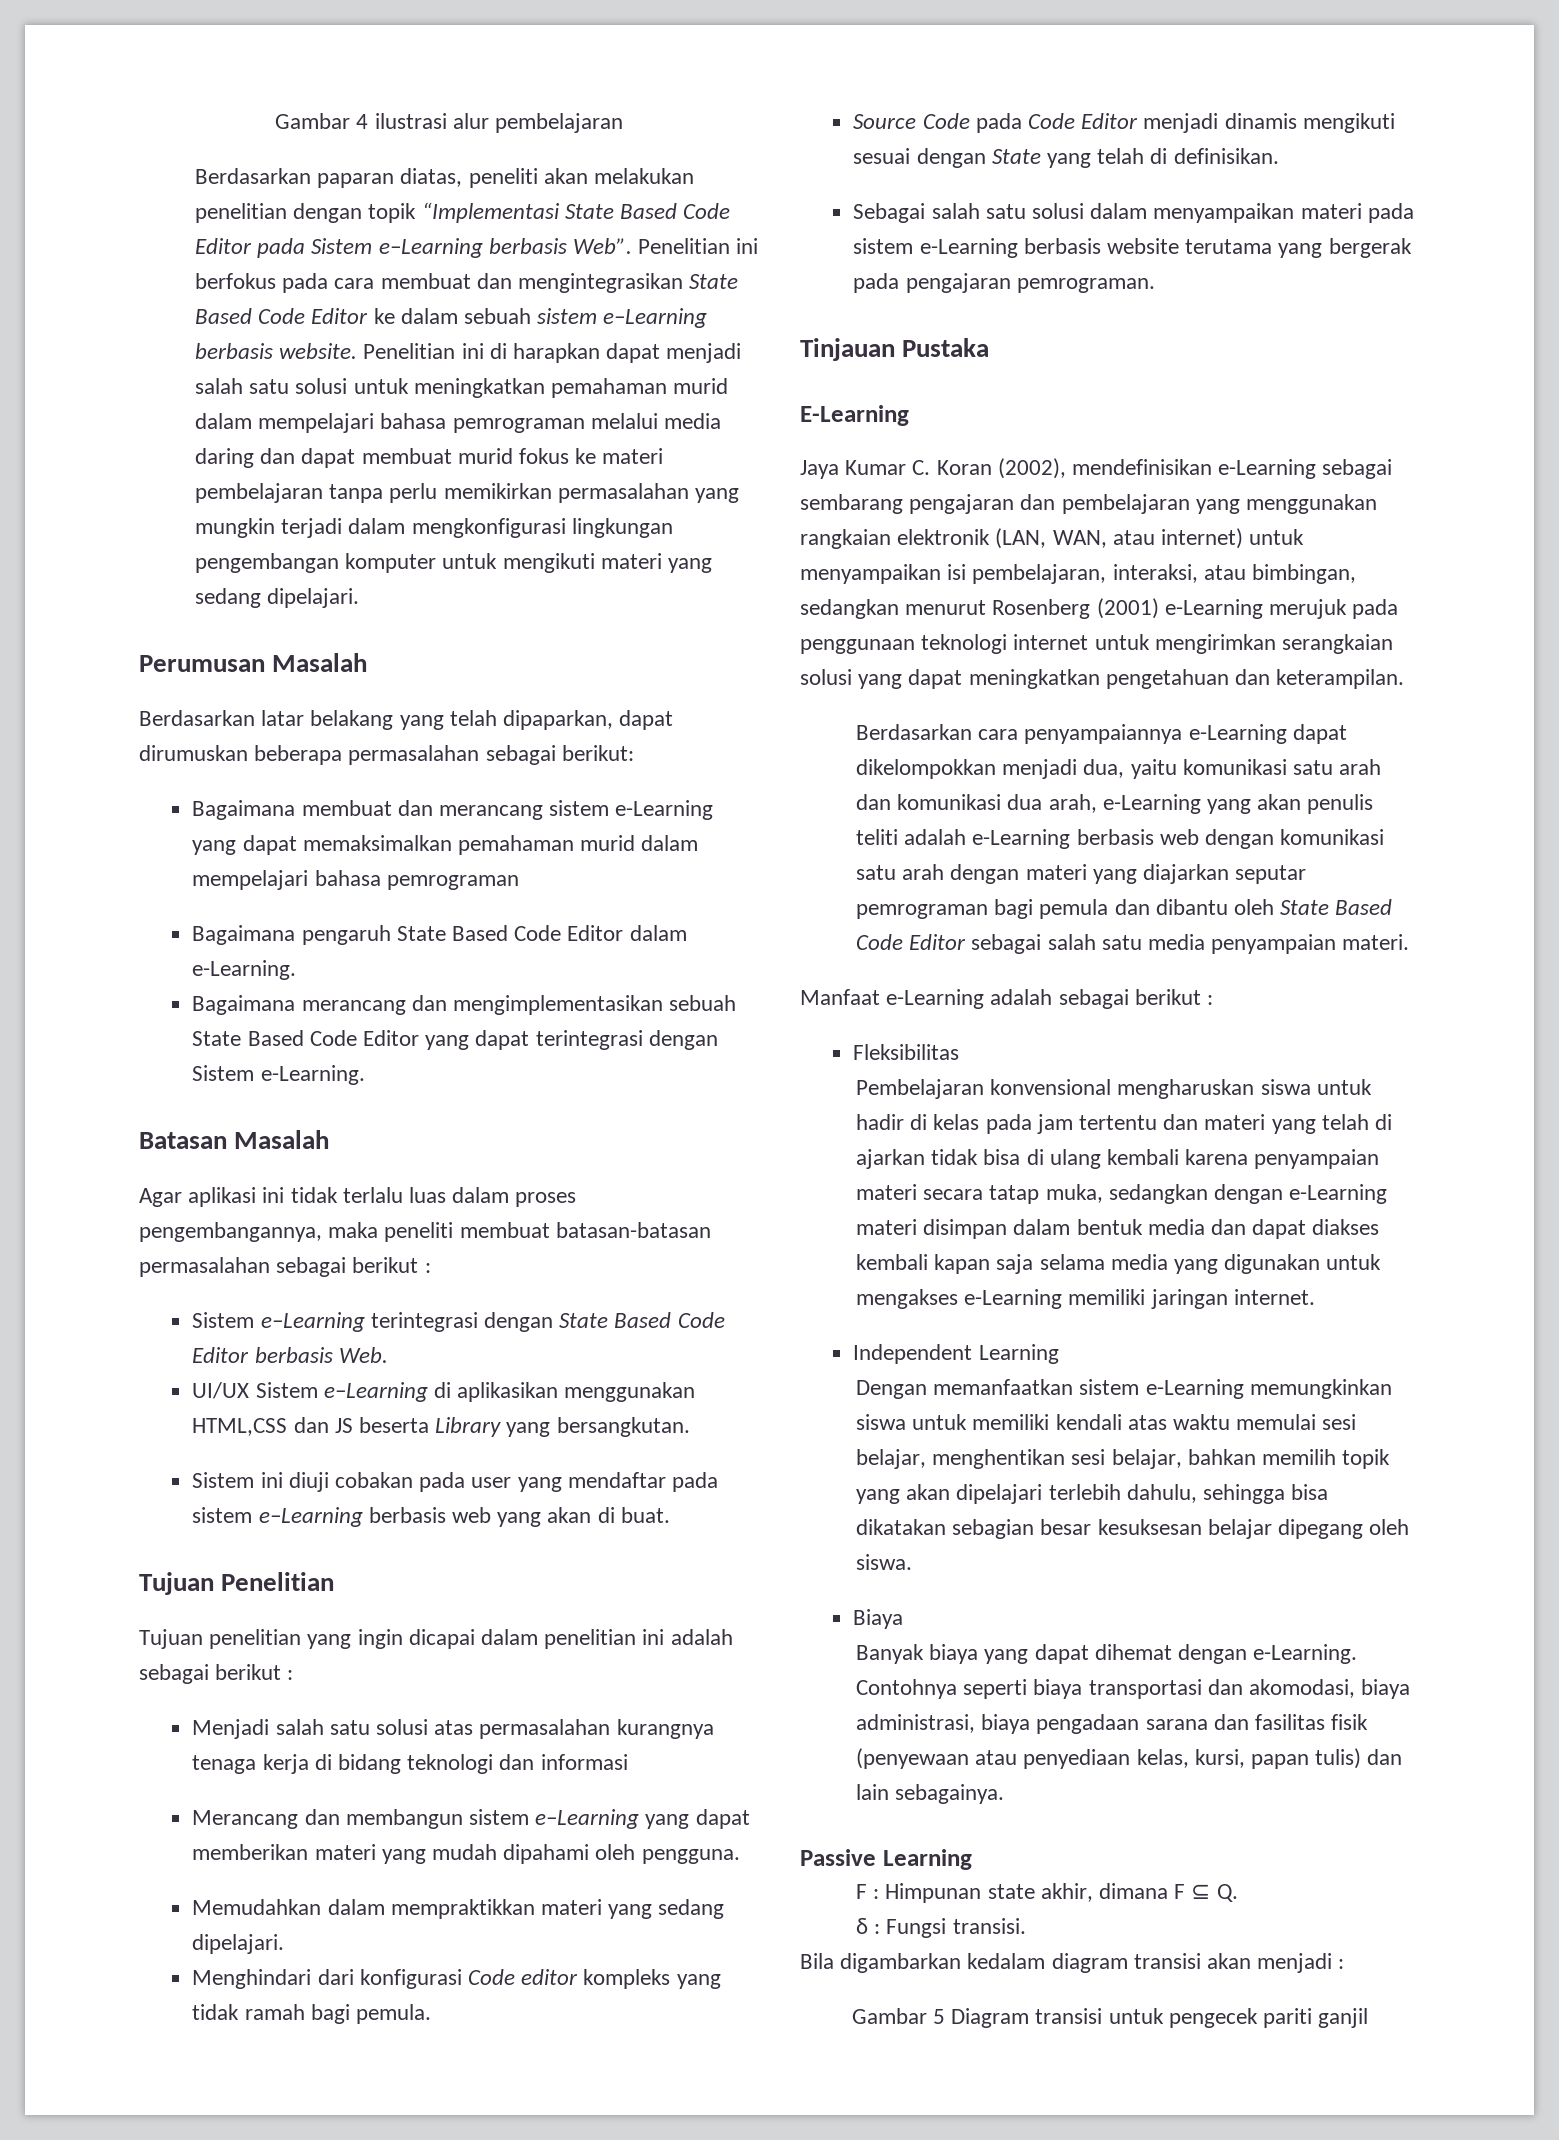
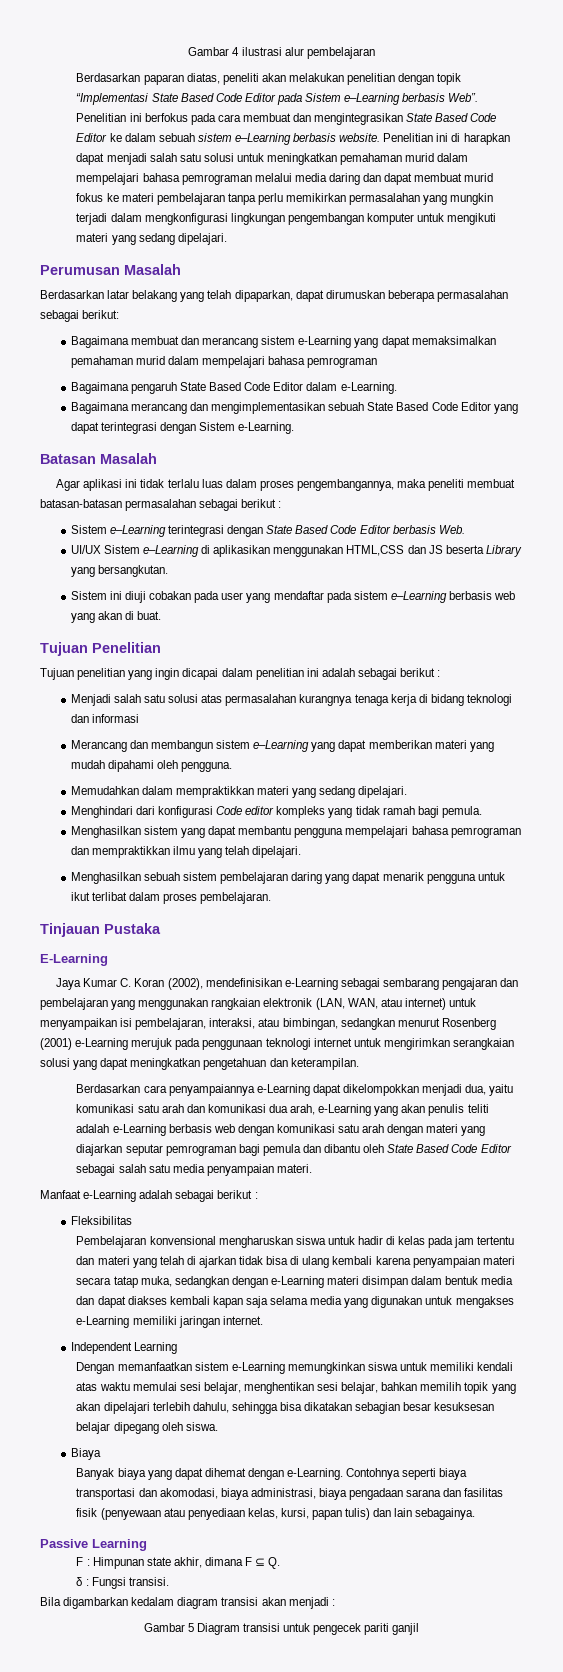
[853,113,1395,133] [853,148,1279,168] [853,203,1414,223] [853,238,1412,258] [853,273,1155,293] Source Code pada Code Editor menjadi dinamis mengikuti sesuai dengan State yang telah di definisikan. // Sebagai salah satu solusi dalam menyampaikan materi pada sistem e-Learning berbasis website terutama yang bergerak pada pengajaran pemrograman. -> [70,826,521,838] [70,846,302,858] [70,872,505,884] [70,892,272,904] Menghasilkan sistem yang dapat membantu pengguna mempelajari bahasa pemrograman dan mempraktikkan ilmu yang telah dipelajari. // Menghasilkan sebuah sistem pembelajaran daring yang dapat menarik pengguna untuk ikut terlibat dalam proses pembelajaran.

